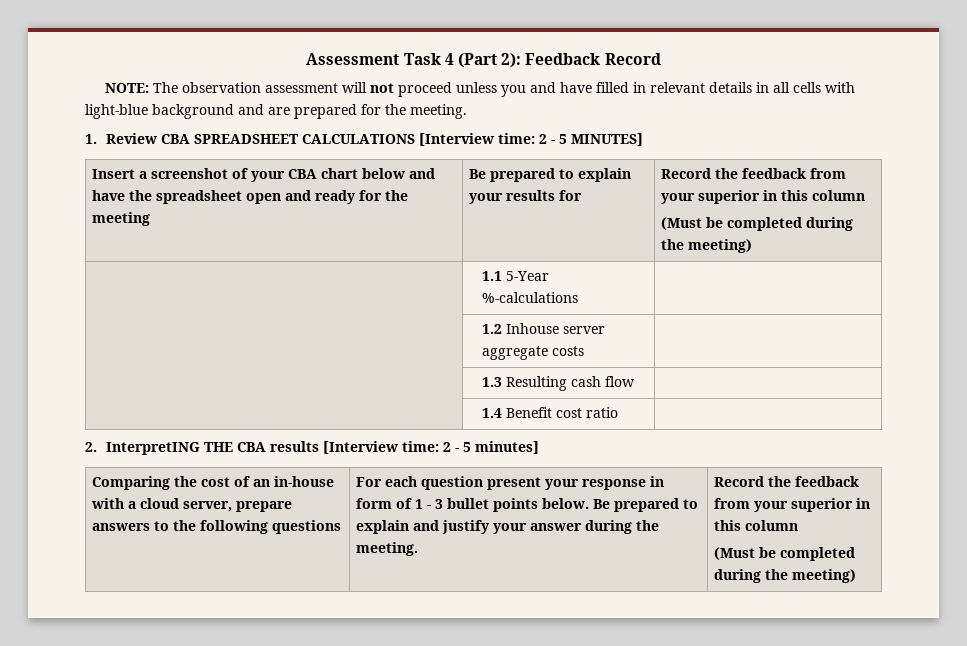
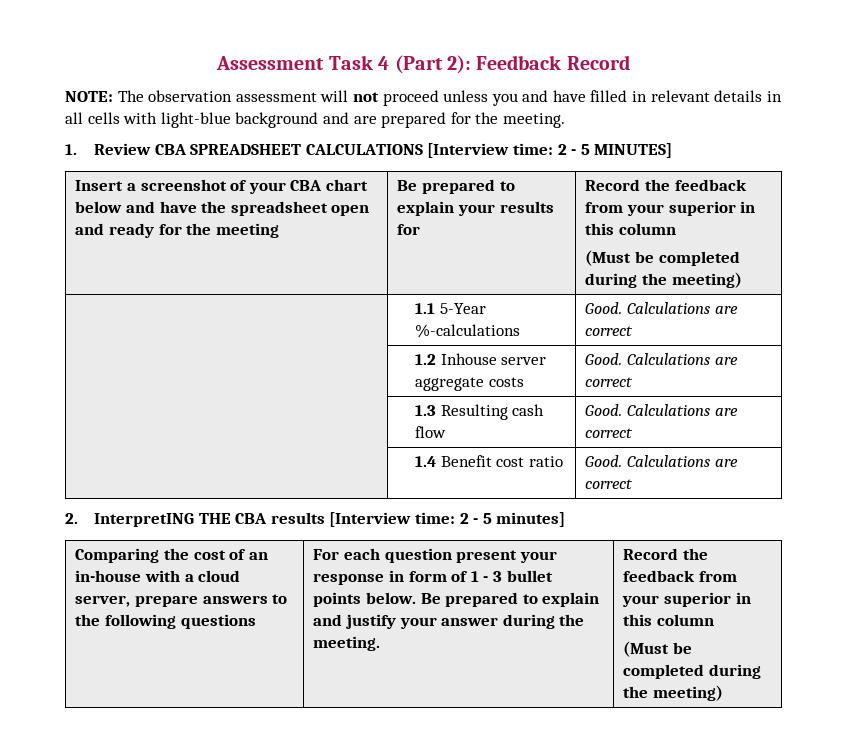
(578, 297) none -> [585,302,738,314] [585,326,634,336] Good. Calculations are correct
(584, 351) none -> [585,353,738,365] [585,377,634,387] Good. Calculations are correct
(635, 381) none -> [585,404,738,416] [585,428,634,438] Good. Calculations are correct
(618, 412) none -> [585,455,738,467] [585,479,634,489] Good. Calculations are correct

